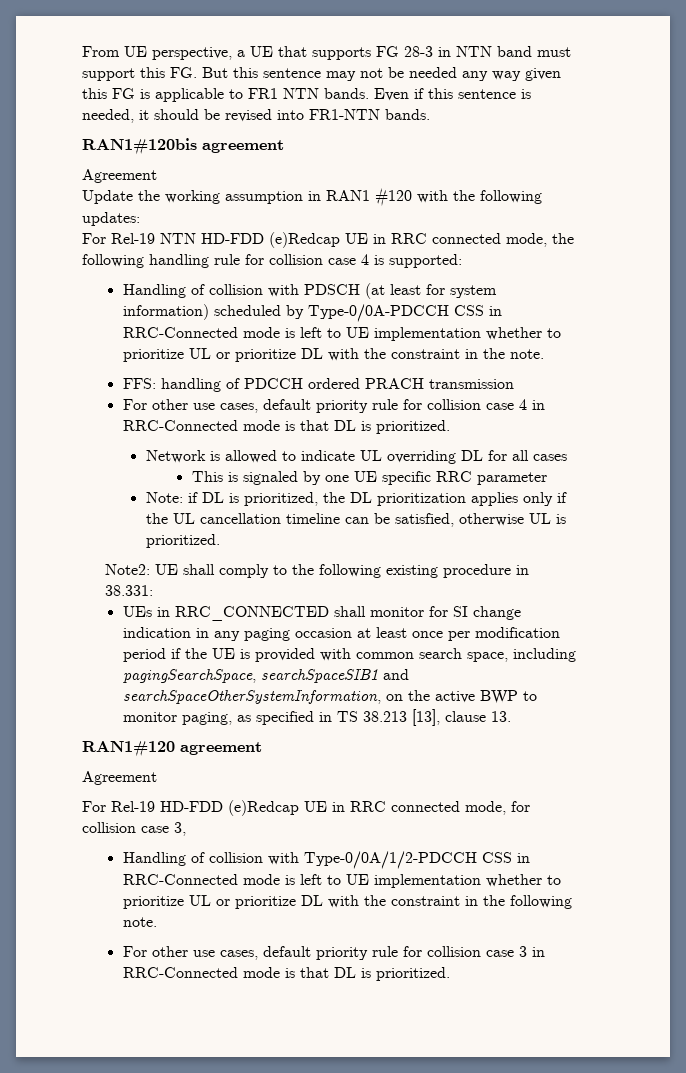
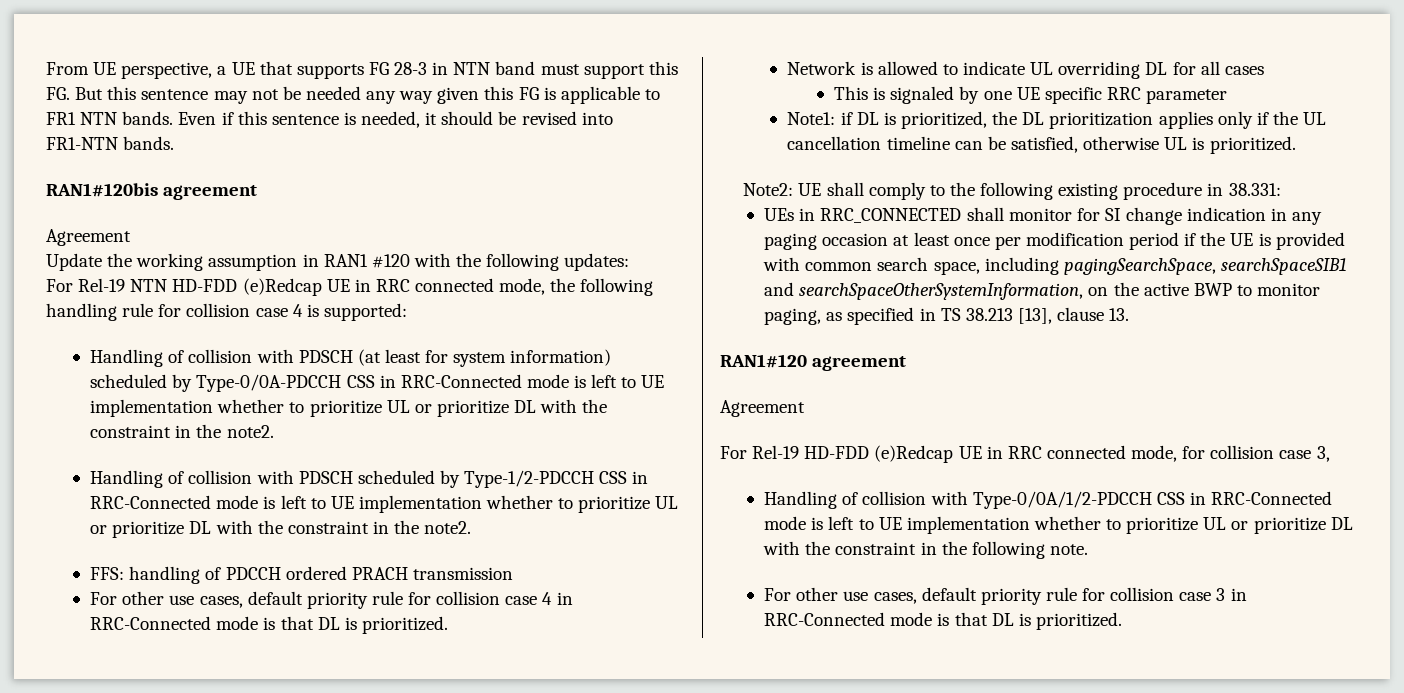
[509,349,544,359] note. -> [226,425,274,438] [90,470,649,488] [90,495,679,513] [90,520,472,538] note2. // Handling of collision with PDSCH scheduled by Type-1/2-PDCCH CSS in RRC-Connected mode is left to UE implementation whether to prioritize UL or prioritize DL with the constraint in the note2.
[145,492,183,503] Note: -> [787,112,836,125] Note1:

